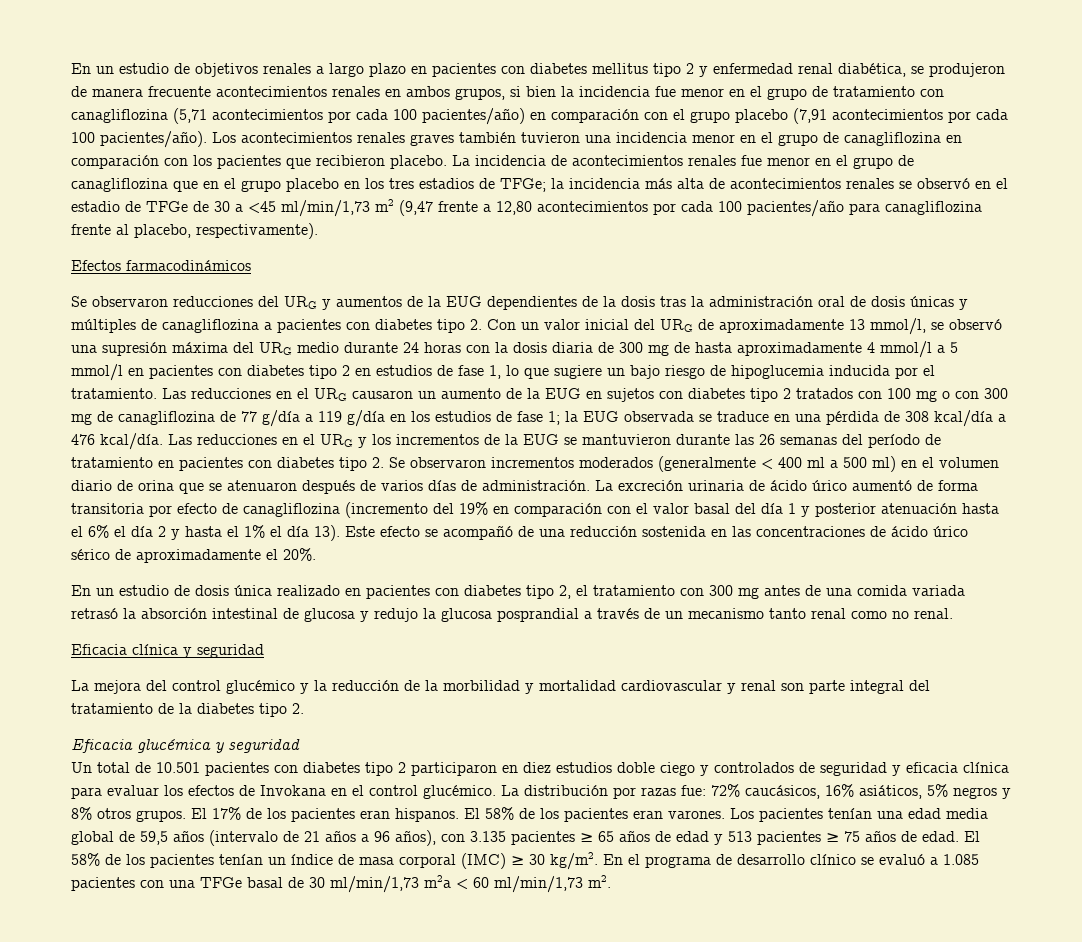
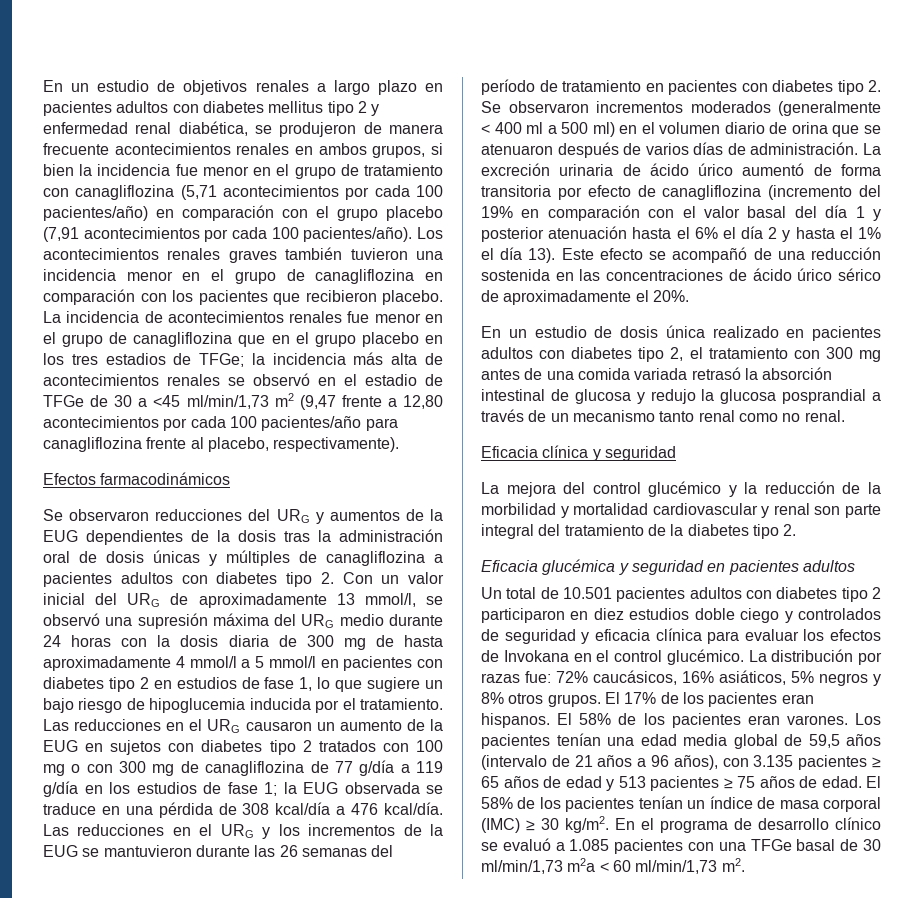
(496, 70) none -> [116,101,169,113] adultos
(341, 326) none -> [120,572,173,584] adultos
(430, 592) none -> [481,347,533,359] adultos
(300, 746) none -> [707,560,855,575] en pacientes adultos
(269, 769) none -> [689,587,742,599] adultos

